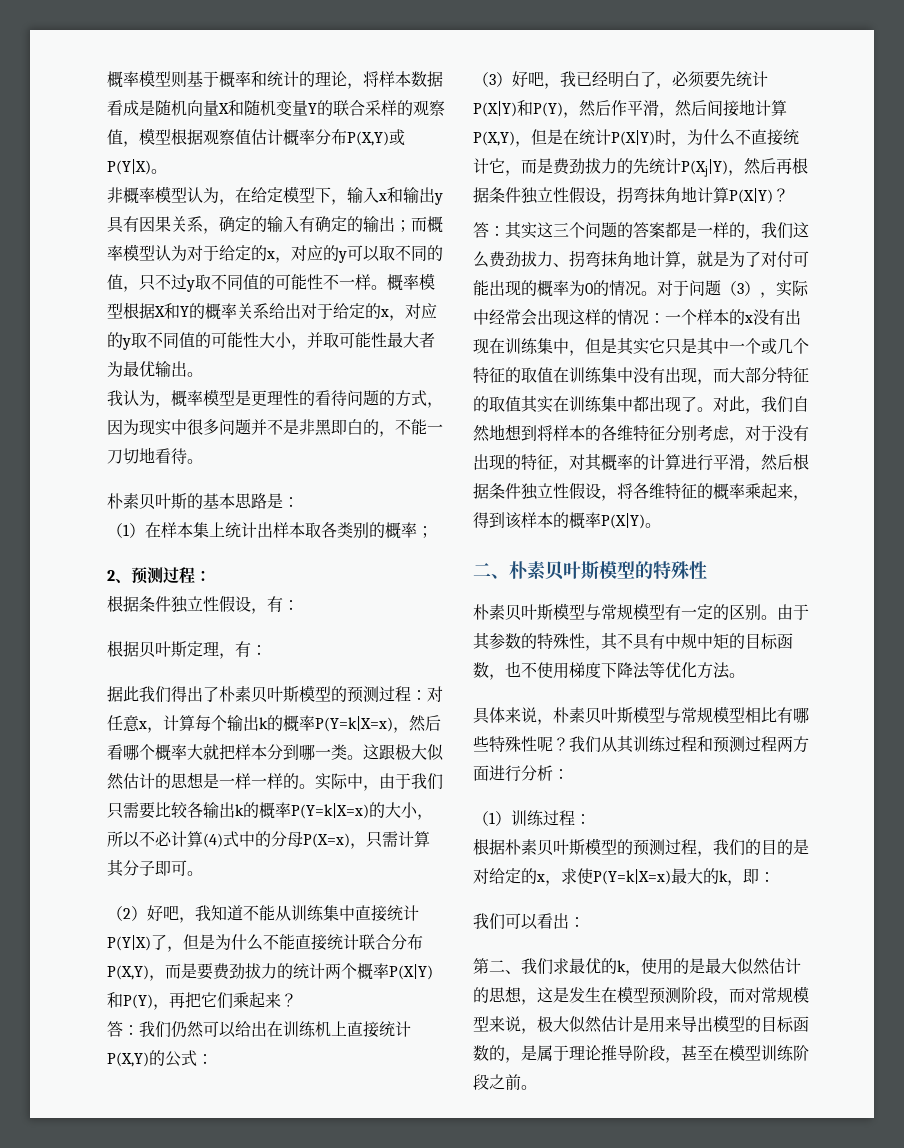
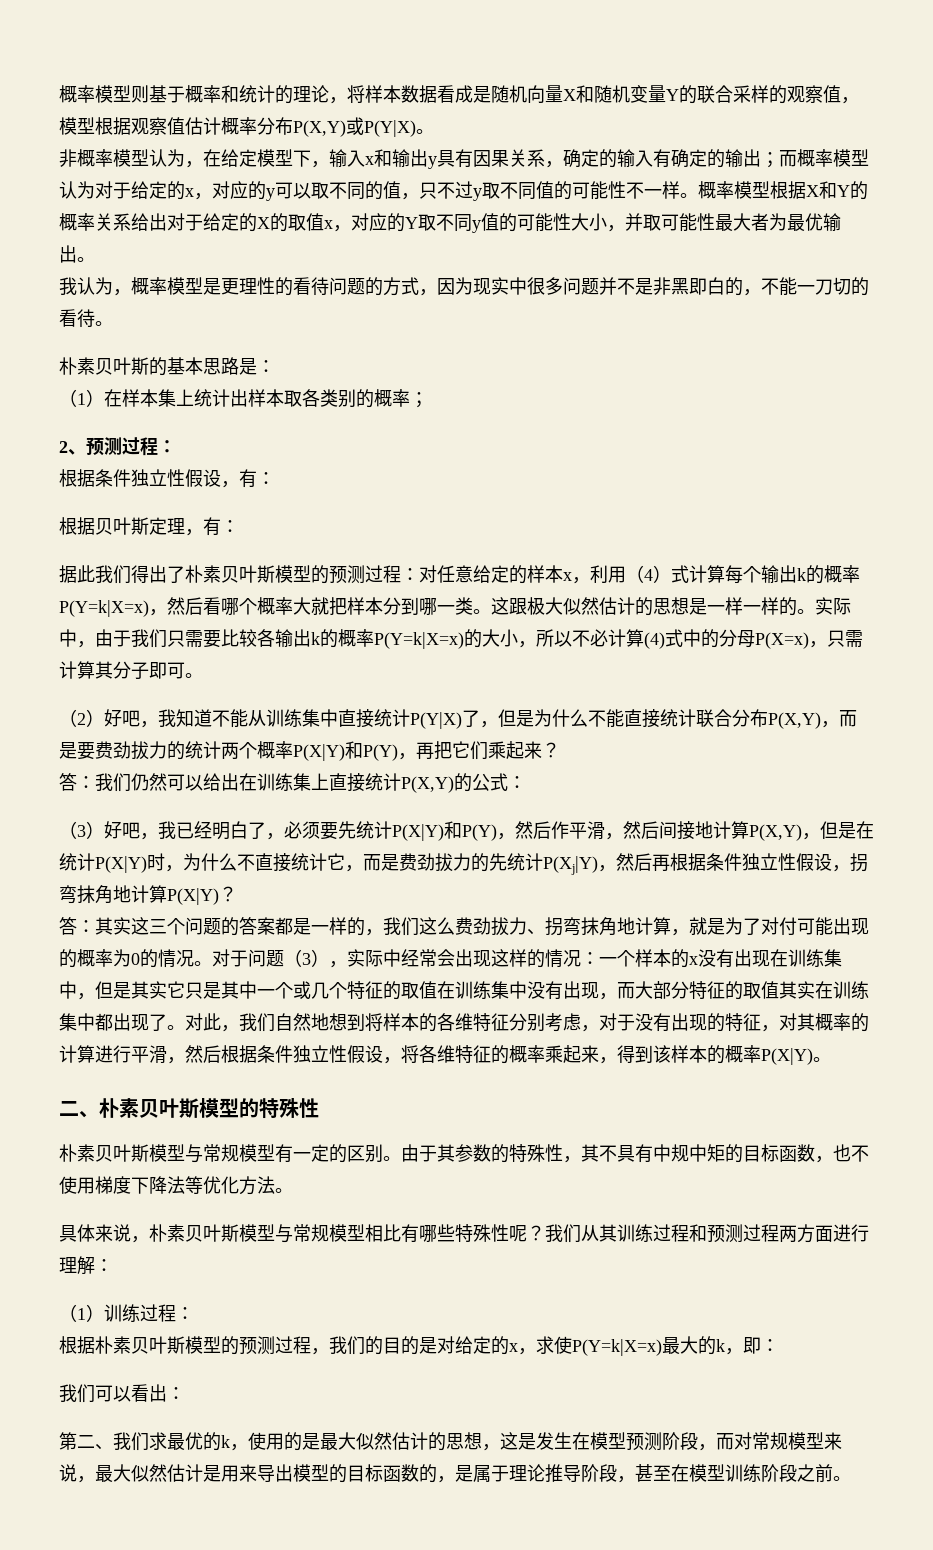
[380,303,437,321] [107,332,179,350] x，对应的y取不同 -> [257,213,481,233] X的取值x，对应的Y取不同y
[139,447,155,463] 地 -> [851,277,869,296] 的
[138,721,163,733] x， -> [473,565,689,584] 给定的样本x，利用（4）式
[315,1021,331,1037] 机 -> [293,773,311,791] 集
[521,765,553,781] 分析 -> [59,1256,95,1275] 理解
[537,1016,553,1032] 极 -> [95,1465,113,1482] 最

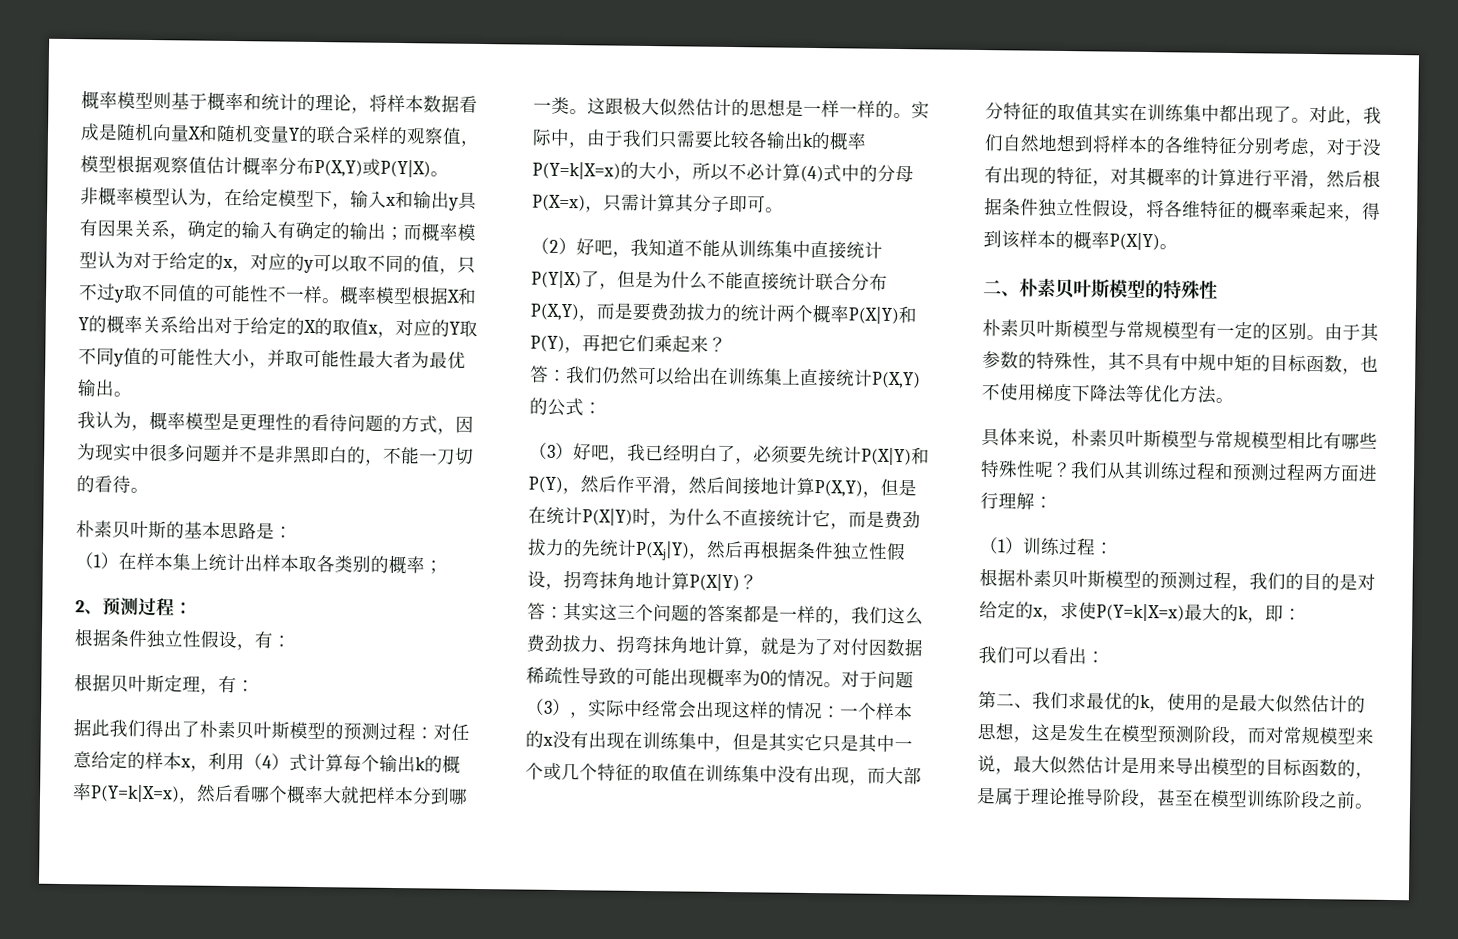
(797, 926) none -> [868,638,923,657] [526,666,635,685] 因数据稀疏性导致的
[59,949,77,968] 的 -> (707, 677) none

